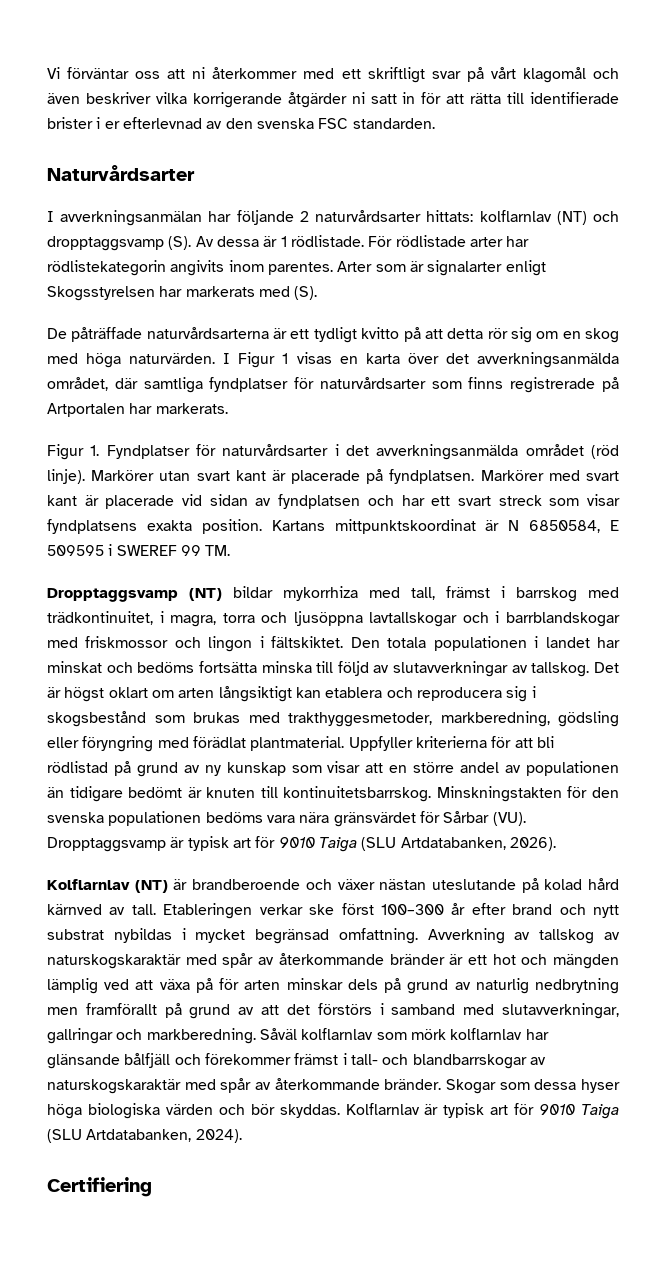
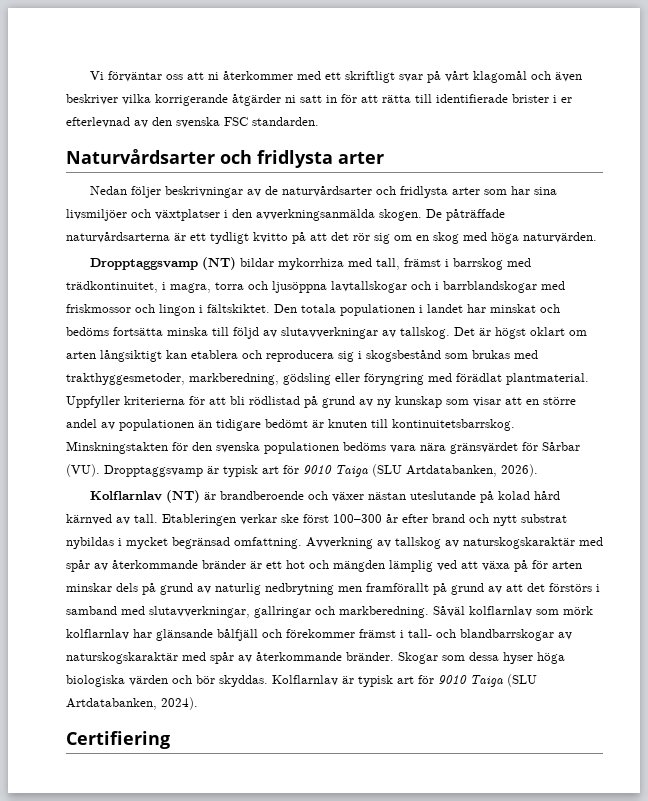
[47,210,619,226] [47,235,530,251] [47,260,546,276] [47,286,318,301] // I avverkningsanmälan har följande 2 naturvårdsarter hittats: kolflarnlav (NT) och dropptaggsvamp (S). Av dessa är 1 rödlistade. För rödlistade arter har rödlistekategorin angivits inom parentes. Arter som är signalarter enligt Skogsstyrelsen har markerats med (S). // -> [220,150,384,168] [90,186,558,198] [66,209,422,221] och fridlysta arter // Nedan följer beskrivningar av de naturvårdsarter och fridlysta arter som har sina livsmiljöer och växtplatser i den avverkningsanmälda skogen.
[447,328,484,339] detta -> [331,232,349,241] det
[223,352,620,368] [47,377,619,393] [47,403,228,417] [47,444,619,460] [47,469,619,484] [47,494,620,509] [47,519,619,534] [47,544,231,556] I Figur 1 visas en karta över det avverkningsanmälda området, där samtliga fyndplatser för naturvårdsarter som finns registrerade på Artportalen har markerats. // Figur 1. Fyndplatser för naturvårdsarter i det avverkningsanmälda området (röd linje). Markörer utan svart kant är placerade på fyndplatsen. Markörer med svart kant är placerade vid sidan av fyndplatsen och har ett svart streck som visar fyndplatsens exakta position. Kartans mittpunktskoordinat är N 6850584, E 509595 i SWEREF 99 TM. -> (597, 237) none

